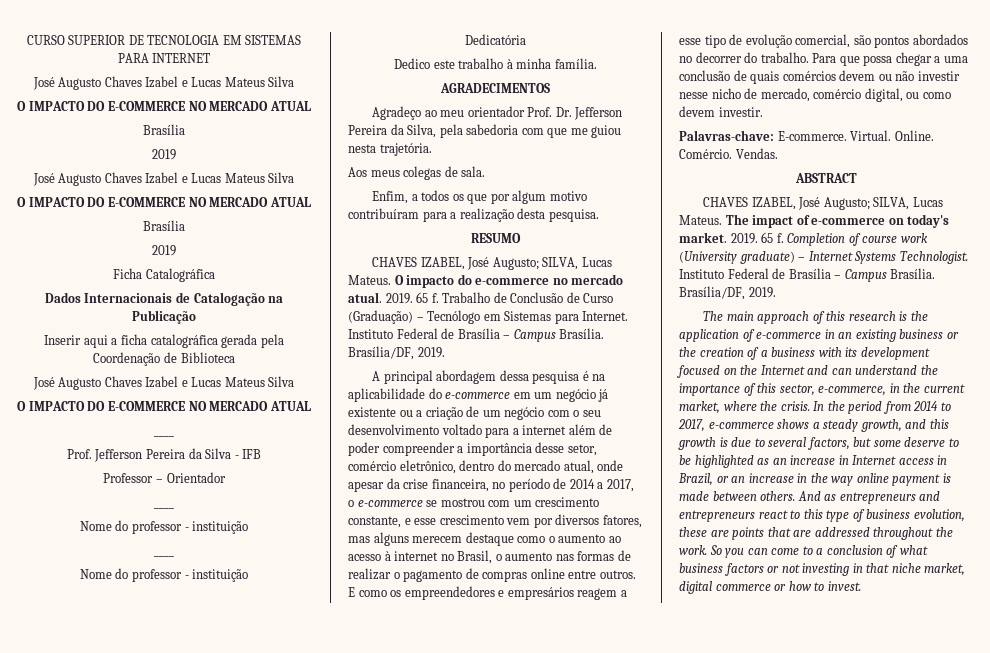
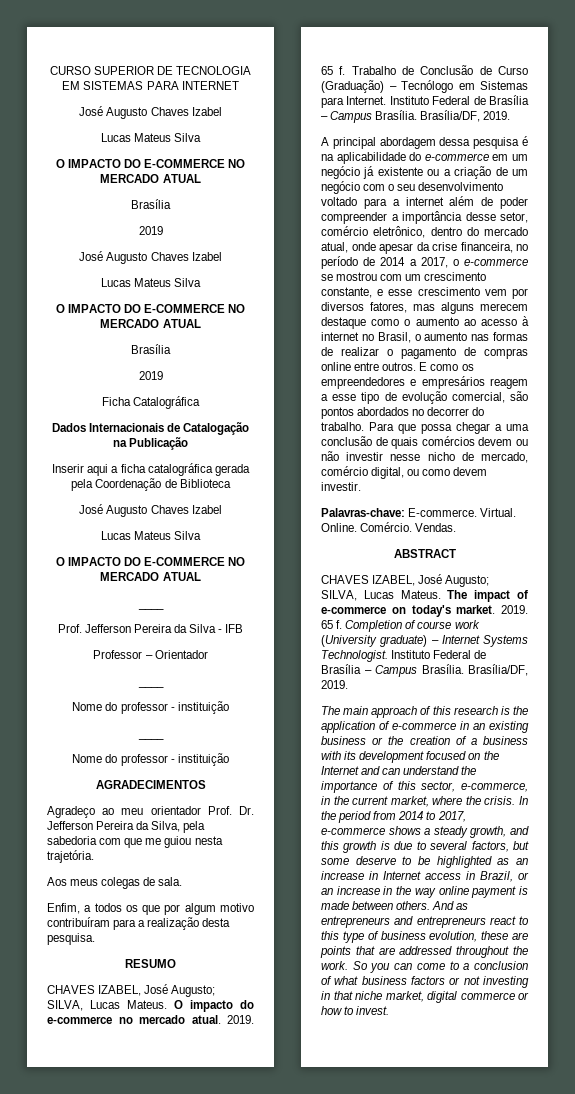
[181,80,188,87] e -> (222, 111) //
[181,176,188,183] e -> (222, 256) //
[181,380,188,387] e -> (222, 509) //
[464,34,526,45] [394,58,597,69] // Dedicatória // Dedico este trabalho à minha família. -> (229, 759) none

